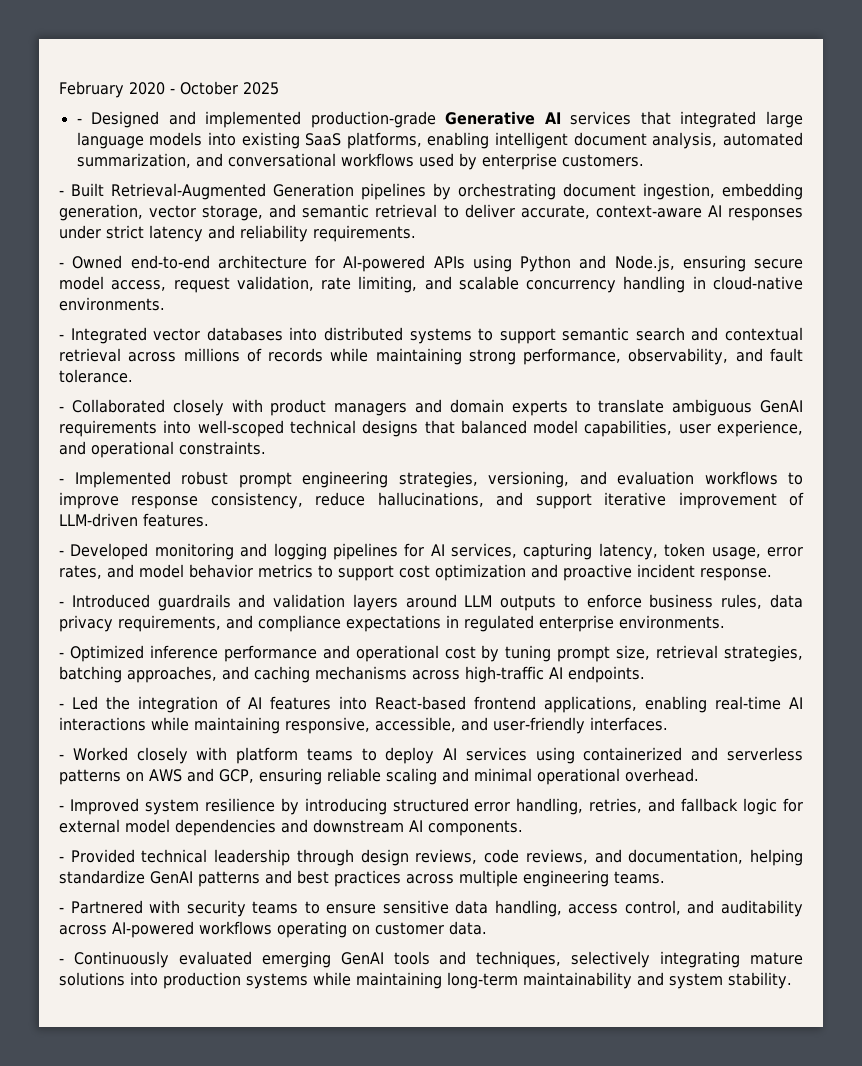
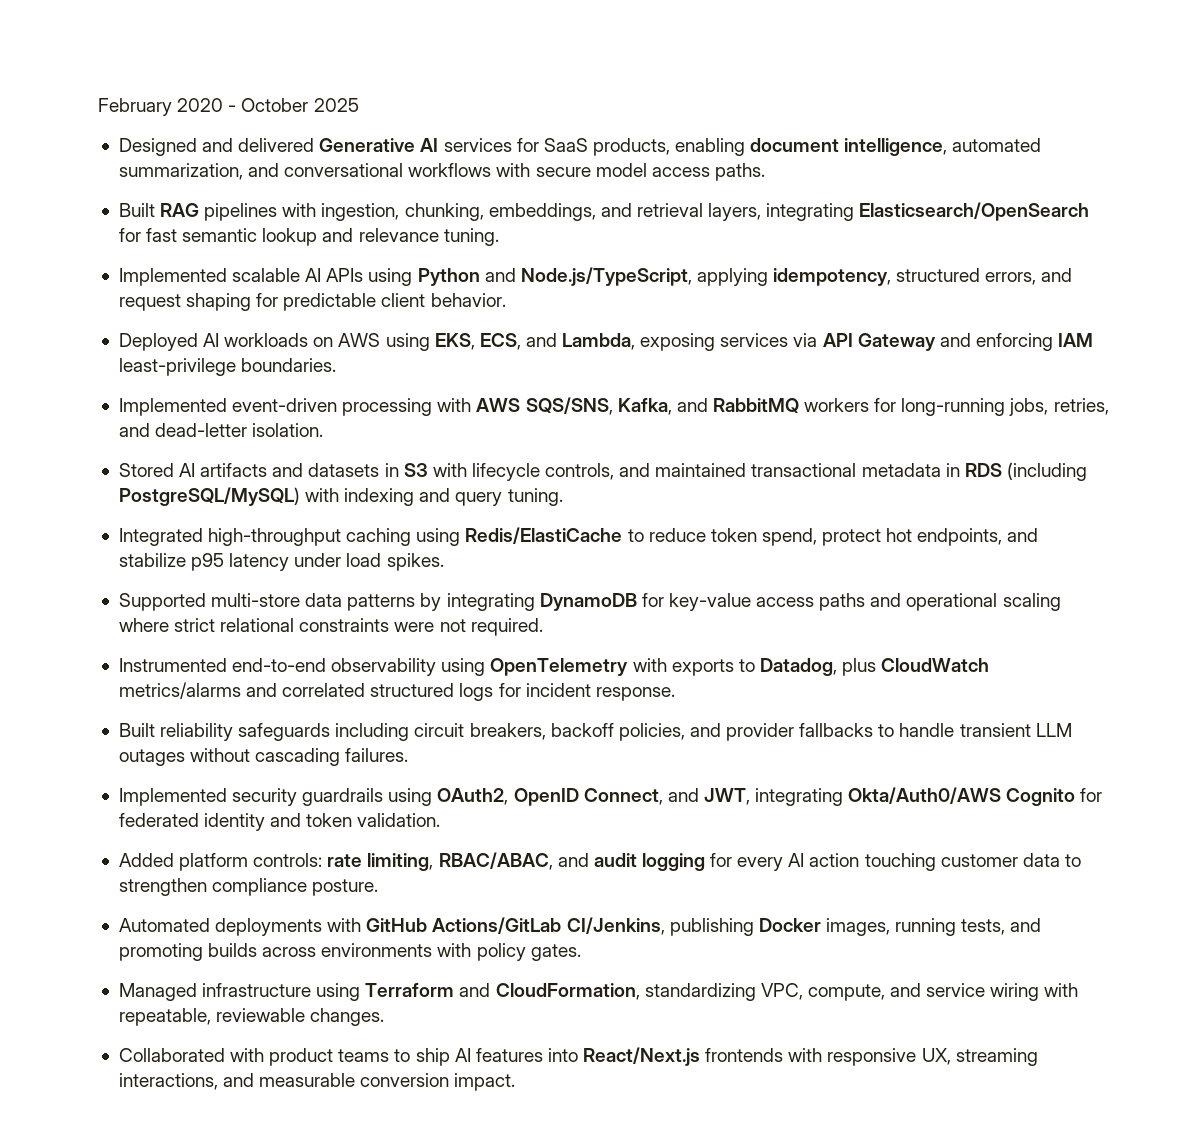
[76,118,82,124] - -> (359, 105) none
[205,111,436,128] implemented production-grade -> [238,138,315,152] delivered
[640,111,803,128] [76,132,718,149] that integrated large language models into existing SaaS platforms, enabling intelligent document analysis, -> [516,138,948,156] for SaaS products, enabling document intelligence,
[418,153,644,170] [59,183,803,200] [59,204,803,221] [59,225,416,242] [59,255,803,272] [59,276,803,293] [59,297,165,311] [59,327,804,344] [59,348,803,365] [59,369,133,383] [59,399,804,416] [59,420,803,437] [59,441,266,458] [59,471,803,488] [59,492,805,509] [59,513,209,527] [59,543,803,560] [59,564,772,581] [59,594,803,611] [59,615,725,632] [59,645,803,662] [59,666,645,683] [59,696,803,713] [59,717,668,734] [59,747,804,764] [59,768,699,785] [59,798,803,815] [59,819,523,836] [59,849,804,866] [59,870,665,887] [59,900,804,917] [59,921,487,938] [59,951,803,968] [59,972,792,989] used by enterprise customers. // - Built Retrieval-Augmented Generation pipelines by orchestrating document ingestion, embedding generation, vector storage, and semantic retrieval to deliver accurate, context-aware AI responses under strict latency and reliability requirements. // - Owned end-to-end architecture for AI-powered APIs using Python and Node.js, ensuring secure model access, request validation, rate limiting, and scalable concurrency handling in cloud-native environments. // - Integrated vector databases into distributed systems to support semantic search and contextual retrieval across millions of records while maintaining strong performance, observability, and fault tolerance. // - Collaborated closely with product managers and domain experts to translate ambiguous GenAI requirements into well-scoped technical designs that balanced model capabilities, user experience, and operational constraints. // - Implemented robust prompt engineering strategies, versioning, and evaluation workflows to improve response consistency, reduce hallucinations, and support iterative improvement of LLM-driven features. // - Developed monitoring and logging pipelines for AI services, capturing latency, token usage, error rates, and model behavior metrics to support cost optimization and proactive incident response. // - Introduced guardrails and validation layers around LLM outputs to enforce business rules, data privacy requirements, and compliance expectations in regulated enterprise environments. // - Optimized inference performance and operational cost by tuning prompt size, retrieval strategies, batching approaches, and caching mechanisms across high-traffic AI endpoints. // - Led the integration of AI features into React-based frontend applications, enabling real-time AI interactions while maintaining responsive, accessible, and user-friendly interfaces. // - Worked closely with platform teams to deploy AI services using containerized and serverless patterns on AWS and GCP, ensuring reliable scaling and minimal operational overhead. // - Improved system resilience by introducing structured error handling, retries, and fallback logic for external model dependencies and downstream AI components. // - Provided technical leadership through design reviews, code reviews, and documentation, helping standardize GenAI patterns and best practices across multiple engineering teams. // - Partnered with security teams to ensure sensitive data handling, access control, and auditability across AI-powered workflows operating on customer data. // - Continuously evaluated emerging GenAI tools and techniques, selectively integrating mature solutions into production systems while maintaining long-term maintainability and system stability. -> [496,163,765,181] [118,202,1090,221] [118,228,499,246] [118,267,1073,286] [118,293,506,311] [118,333,1094,351] [118,358,337,376] [118,397,1109,416] [118,423,324,437] [118,462,1087,481] [118,487,563,506] [118,527,1039,546] [118,553,444,571] [118,593,1061,611] [118,618,543,636] [118,658,990,676] [118,682,675,701] [118,723,1072,741] [118,748,409,766] [118,787,1103,806] [118,813,441,831] [118,852,1081,871] [118,878,379,896] [118,917,1042,936] [118,943,581,961] [118,983,1079,1001] [118,1008,385,1026] [118,1047,1038,1066] [118,1073,516,1091] with secure model access paths. // Built RAG pipelines with ingestion, chunking, embeddings, and retrieval layers, integrating Elasticsearch/OpenSearch for fast semantic lookup and relevance tuning. // Implemented scalable AI APIs using Python and Node.js/TypeScript, applying idempotency, structured errors, and request shaping for predictable client behavior. // Deployed AI workloads on AWS using EKS, ECS, and Lambda, exposing services via API Gateway and enforcing IAM least-privilege boundaries. // Implemented event-driven processing with AWS SQS/SNS, Kafka, and RabbitMQ workers for long-running jobs, retries, and dead-letter isolation. // Stored AI artifacts and datasets in S3 with lifecycle controls, and maintained transactional metadata in RDS (including PostgreSQL/MySQL) with indexing and query tuning. // Integrated high-throughput caching using Redis/ElastiCache to reduce token spend, protect hot endpoints, and stabilize p95 latency under load spikes. // Supported multi-store data patterns by integrating DynamoDB for key-value access paths and operational scaling where strict relational constraints were not required. // Instrumented end-to-end observability using OpenTelemetry with exports to Datadog, plus CloudWatch metrics/alarms and correlated structured logs for incident response. // Built reliability safeguards including circuit breakers, backoff policies, and provider fallbacks to handle transient LLM outages without cascading failures. // Implemented security guardrails using OAuth2, OpenID Connect, and JWT, integrating Okta/Auth0/AWS Cognito for federated identity and token validation. // Added platform controls: rate limiting, RBAC/ABAC, and audit logging for every AI action touching customer data to strengthen compliance posture. // Automated deployments with GitHub Actions/GitLab CI/Jenkins, publishing Docker images, running tests, and promoting builds across environments with policy gates. // Managed infrastructure using Terraform and CloudFormation, standardizing VPC, compute, and service wiring with repeatable, reviewable changes. // Collaborated with product teams to ship AI features into React/Next.js frontends with responsive UX, streaming interactions, and measurable conversion impact.

